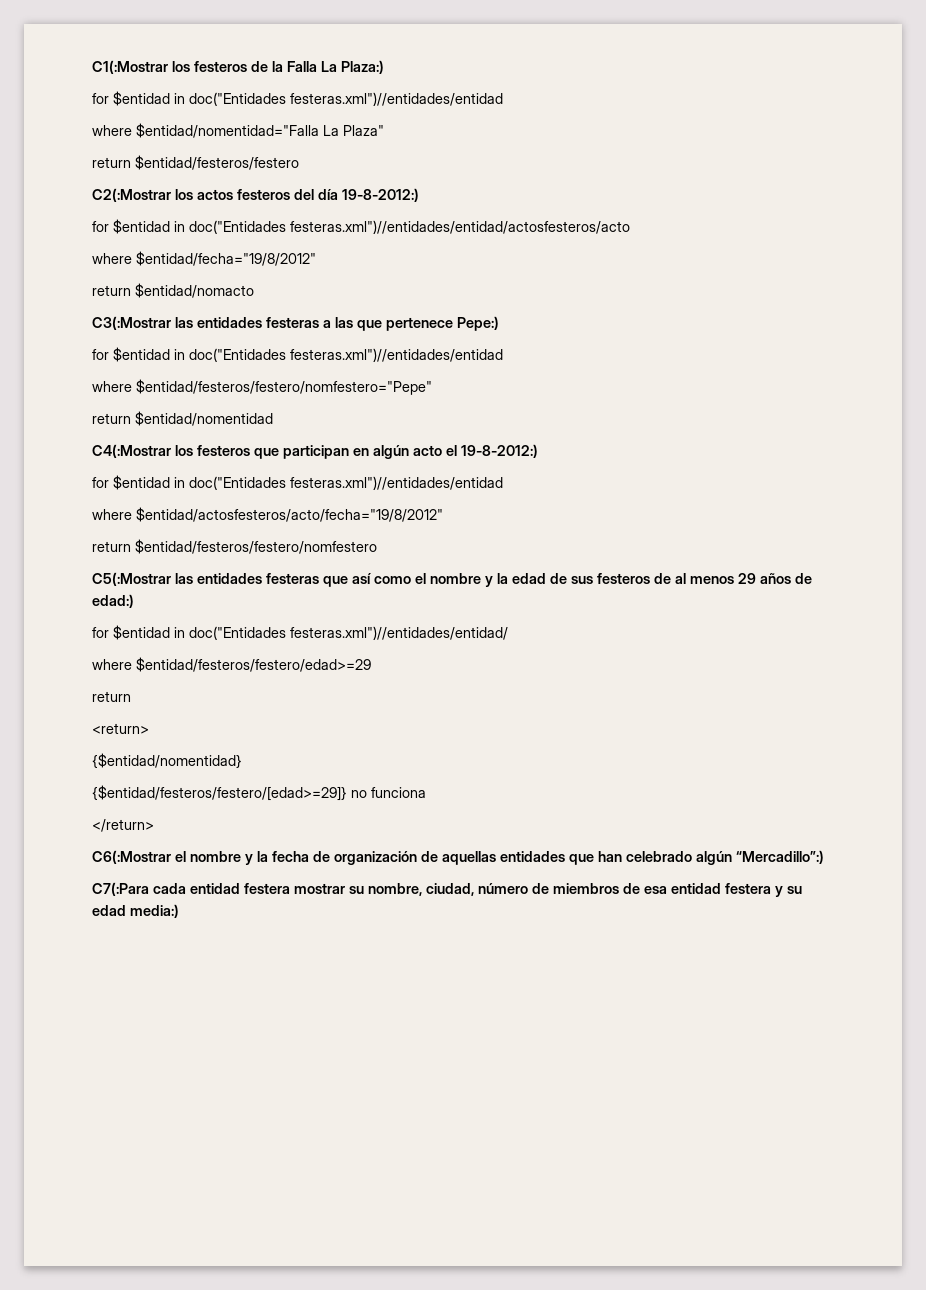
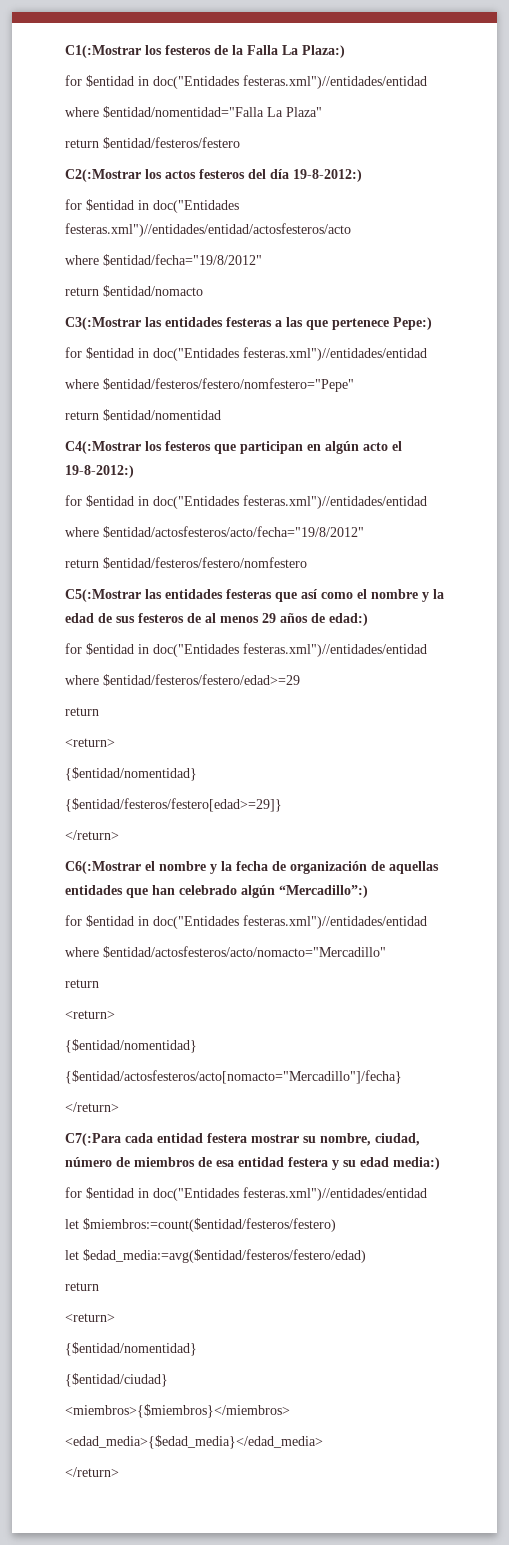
[290,626,508,640] festeras.xml")//entidades/entidad/ -> [243,643,427,657] festeras.xml")//entidades/entidad
[92,785,426,801] {$entidad/festeros/festero/[edad>=29]} no funciona -> [65,798,282,812] {$entidad/festeros/festero[edad>=29]}
(824, 857) none -> [65,915,427,929] [65,946,386,958] [65,979,99,988] [65,1010,115,1019] [65,1039,197,1053] [65,1070,402,1084] [65,1102,119,1112] // for $entidad in doc("Entidades festeras.xml")//entidades/entidad // where $entidad/actosfesteros/acto/nomacto="Mercadillo" // return // <return> // {$entidad/nomentidad} // {$entidad/actosfesteros/acto[nomacto="Mercadillo"]/fecha} // </return>
(179, 911) none -> [65,1187,427,1201] [65,1218,336,1232] [65,1249,366,1263] [65,1282,99,1291] [65,1313,115,1322] [65,1342,197,1356] [65,1373,168,1387] [65,1404,290,1418] [65,1435,323,1449] [65,1467,119,1477] // for $entidad in doc("Entidades festeras.xml")//entidades/entidad // let $miembros:=count($entidad/festeros/festero) // let $edad_media:=avg($entidad/festeros/festero/edad) // return // <return> // {$entidad/nomentidad} // {$entidad/ciudad} // <miembros>{$miembros}</miembros> // <edad_media>{$edad_media}</edad_media> // </return>

